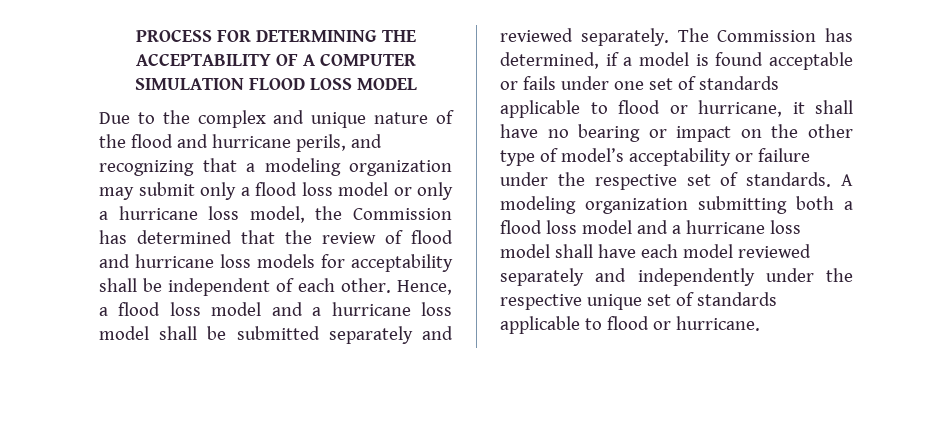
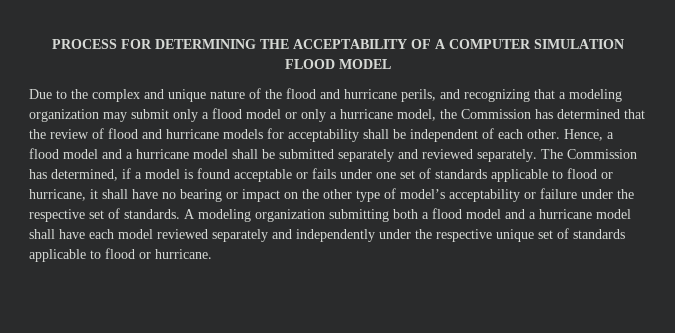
[309,78,352,90] LOSS -> (335, 64) none
[301,182,333,196] loss -> (242, 113) none
[208,206,240,220] loss -> (393, 114) none
[220,254,251,268] loss -> (219, 134) none
[169,302,453,316] loss model and a hurricane loss -> [63,149,189,159] model and a hurricane
[545,220,801,234] loss model and a hurricane loss -> [466,209,592,219] model and a hurricane

